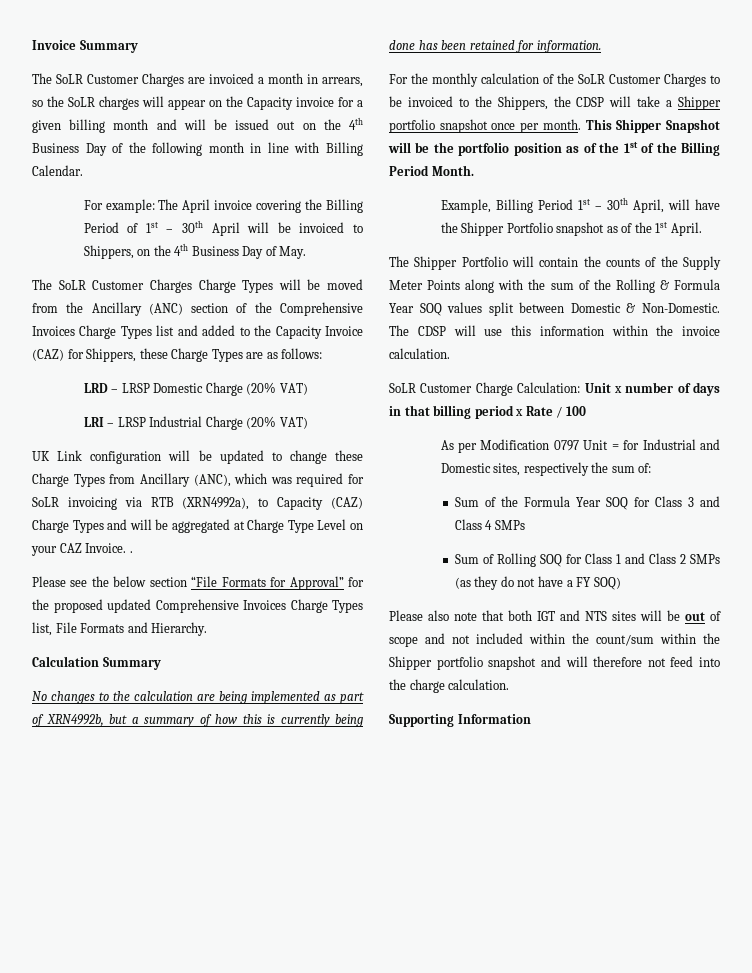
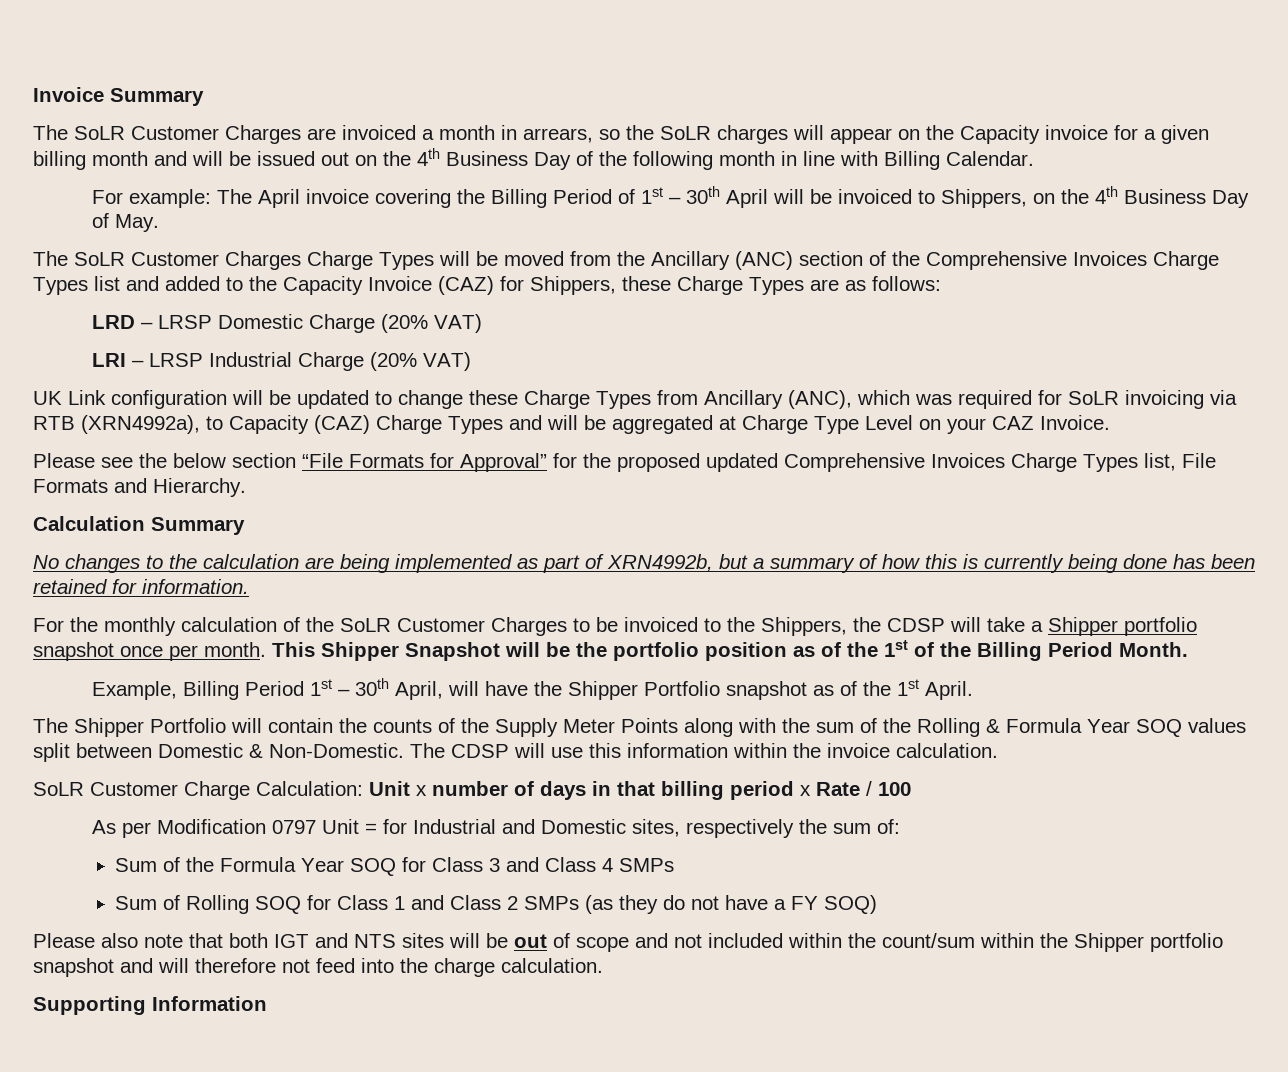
[129,551,133,553] . -> (1110, 422) none

